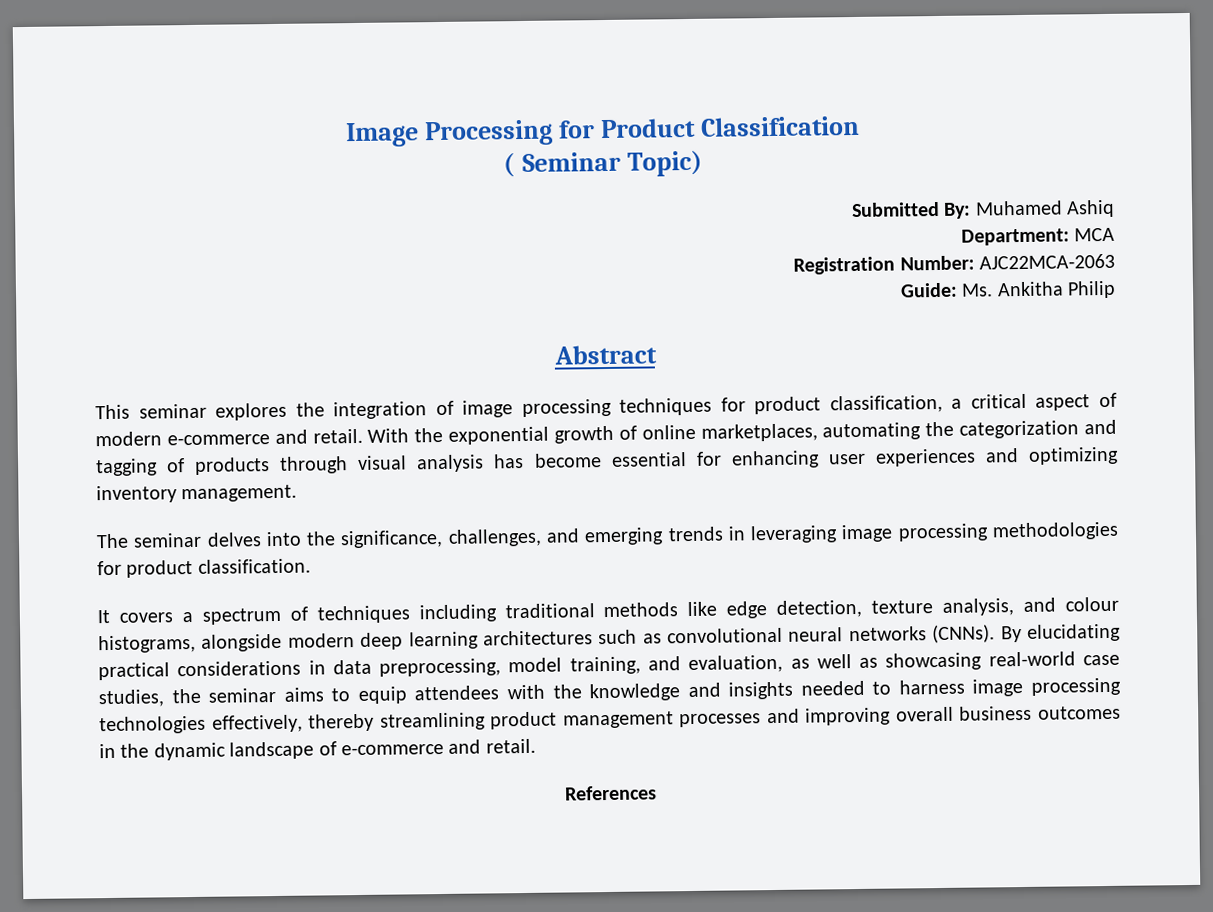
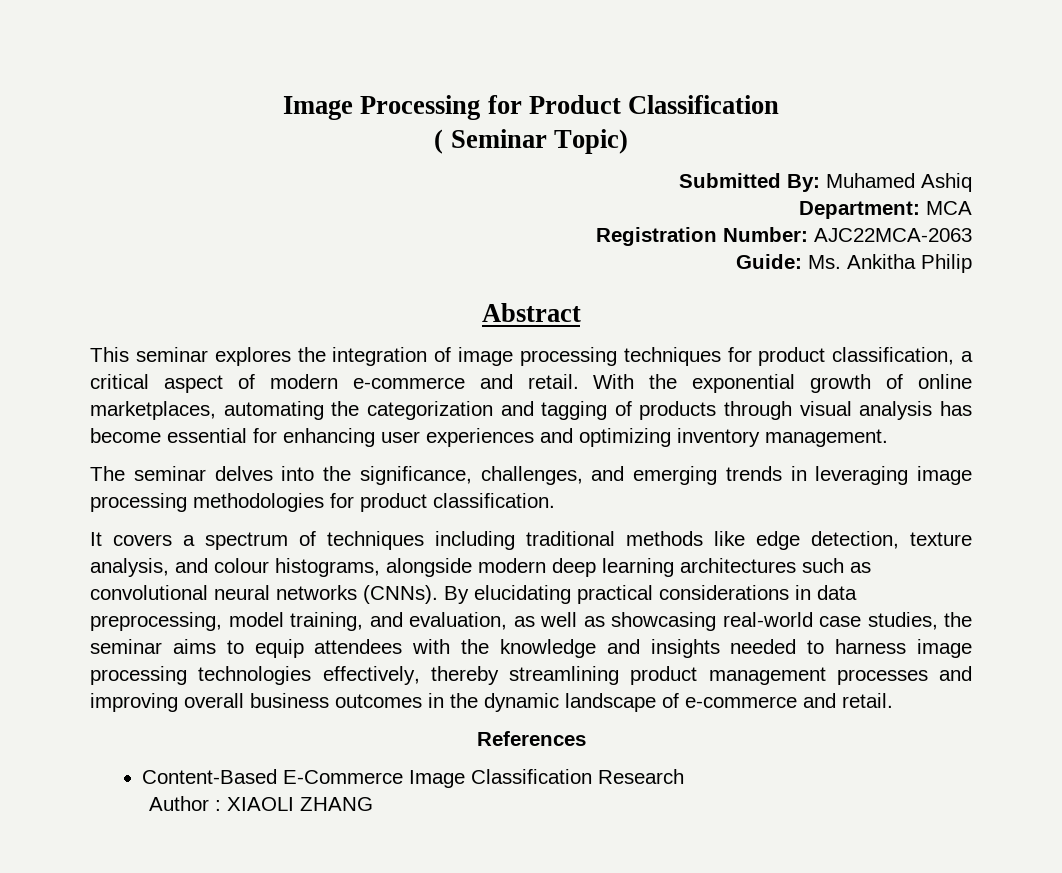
(657, 793) none -> [142,769,685,788] [149,796,374,811] // Content-Based E-Commerce Image Classification Research // Author : XIAOLI ZHANG

